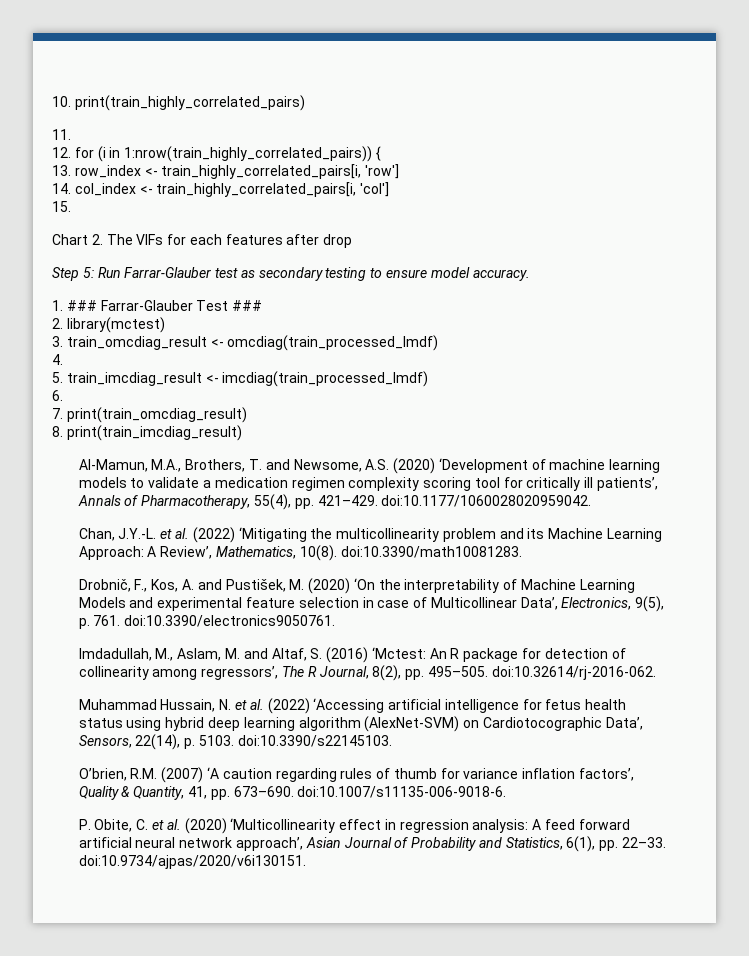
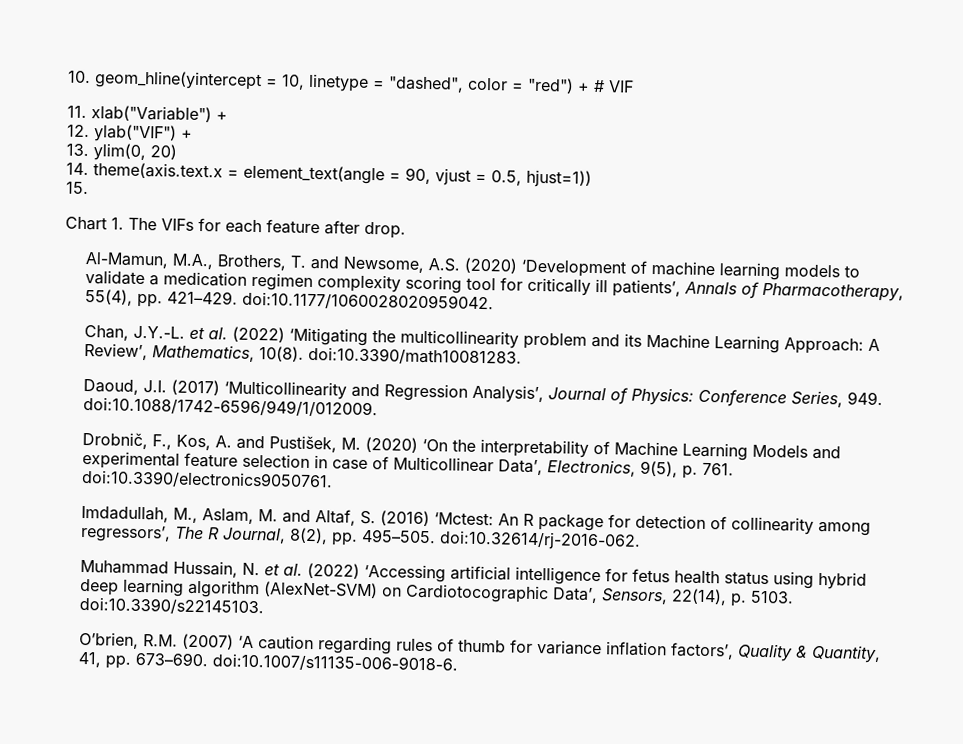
[74,95,305,111] print(train_highly_correlated_pairs) -> [94,70,634,94] geom_hline(yintercept = 10, linetype = "dashed", color = "red") + # VIF
(71, 134) none -> [91,105,228,123] xlab("Variable") +
[74,146,381,162] [52,164,400,179] [52,182,390,197] for (i in 1:nrow(train_highly_correlated_pairs)) { // 13. row_index <- train_highly_correlated_pairs[i, 'row'] // 14. col_index <- train_highly_correlated_pairs[i, 'col'] -> [94,124,193,143] [66,143,177,162] [66,162,592,188] ylab("VIF") + // 13. ylim(0, 20) // 14. theme(axis.text.x = element_text(angle = 90, vjust = 0.5, hjust=1))
[91,234,103,245] 2. -> [111,217,124,230] 1.
[225,234,353,248] [52,267,530,281] [52,300,263,311] [52,317,165,333] [52,335,439,351] [52,354,63,365] [52,371,429,387] [52,390,63,401] [52,407,247,423] [52,425,242,441] features after drop // Step 5: Run Farrar-Glauber test as secondary testing to ensure model accuracy. // 1. ### Farrar-Glauber Test ### // 2. library(mctest) // 3. train_omcdiag_result <- omcdiag(train_processed_lmdf) // 4. // 5. train_imcdiag_result <- imcdiag(train_processed_lmdf) // 6. // 7. print(train_omcdiag_result) // 8. print(train_imcdiag_result) -> [266,219,406,239] feature after drop.
(522, 552) none -> [82,378,883,408] [82,396,378,418] // Daoud, J.I. (2017) ‘Multicollinearity and Regression Analysis’, Journal of Physics: Conference Series, 949. doi:10.1088/1742-6596/949/1/012009.
[78,818,630,834] [78,836,666,852] [78,855,306,869] // P. Obite, C. et al. (2020) ‘Multicollinearity effect in regression analysis: A feed forward artificial neural network approach’, Asian Journal of Probability and Statistics, 6(1), pp. 22–33. doi:10.9734/ajpas/2020/v6i130151. -> (458, 663) none

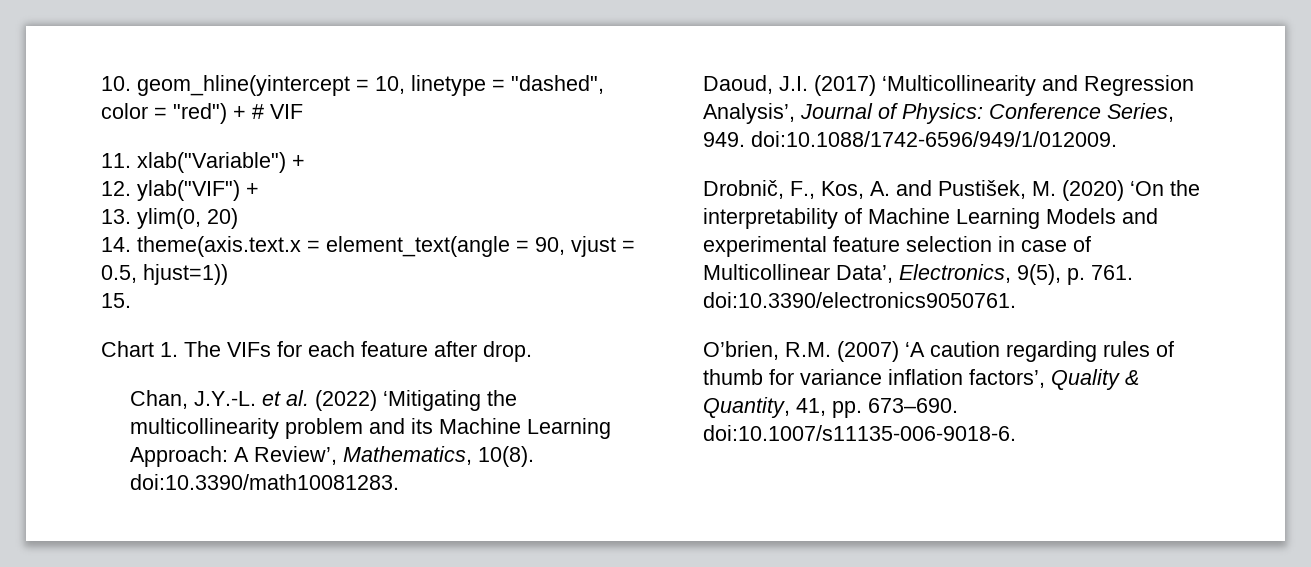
[84,251,860,281] [84,269,904,302] [84,288,494,312] // Al-Mamun, M.A., Brothers, T. and Newsome, A.S. (2020) ‘Development of machine learning models to validate a medication regimen complexity scoring tool for critically ill patients’, Annals of Pharmacotherapy, 55(4), pp. 421–429. doi:10.1177/1060028020959042. -> (532, 351) none
[80,505,871,536] [79,524,641,551] [79,559,867,590] [79,578,794,607] [78,596,264,616] // Imdadullah, M., Aslam, M. and Altaf, S. (2016) ‘Mctest: An R package for detection of collinearity among regressors’, The R Journal, 8(2), pp. 495–505. doi:10.32614/rj-2016-062. // Muhammad Hussain, N. et al. (2022) ‘Accessing artificial intelligence for fetus health status using hybrid deep learning algorithm (AlexNet-SVM) on Cardiotocographic Data’, Sensors, 22(14), p. 5103. doi:10.3390/s22145103. -> (1017, 300) none

